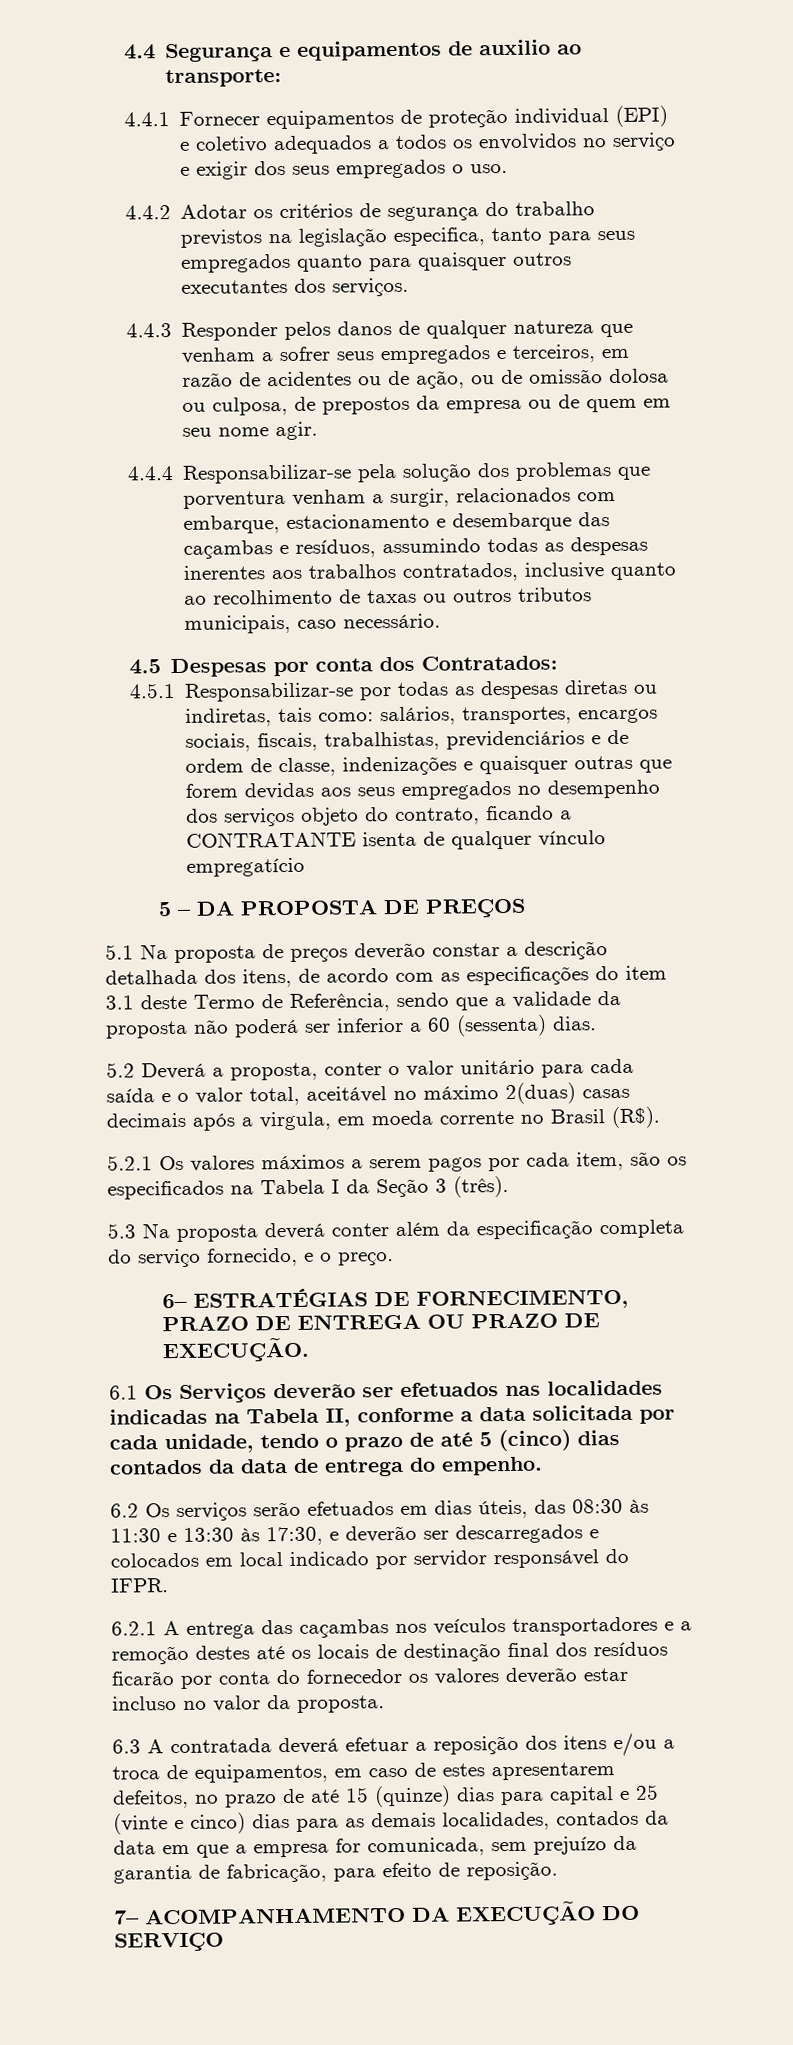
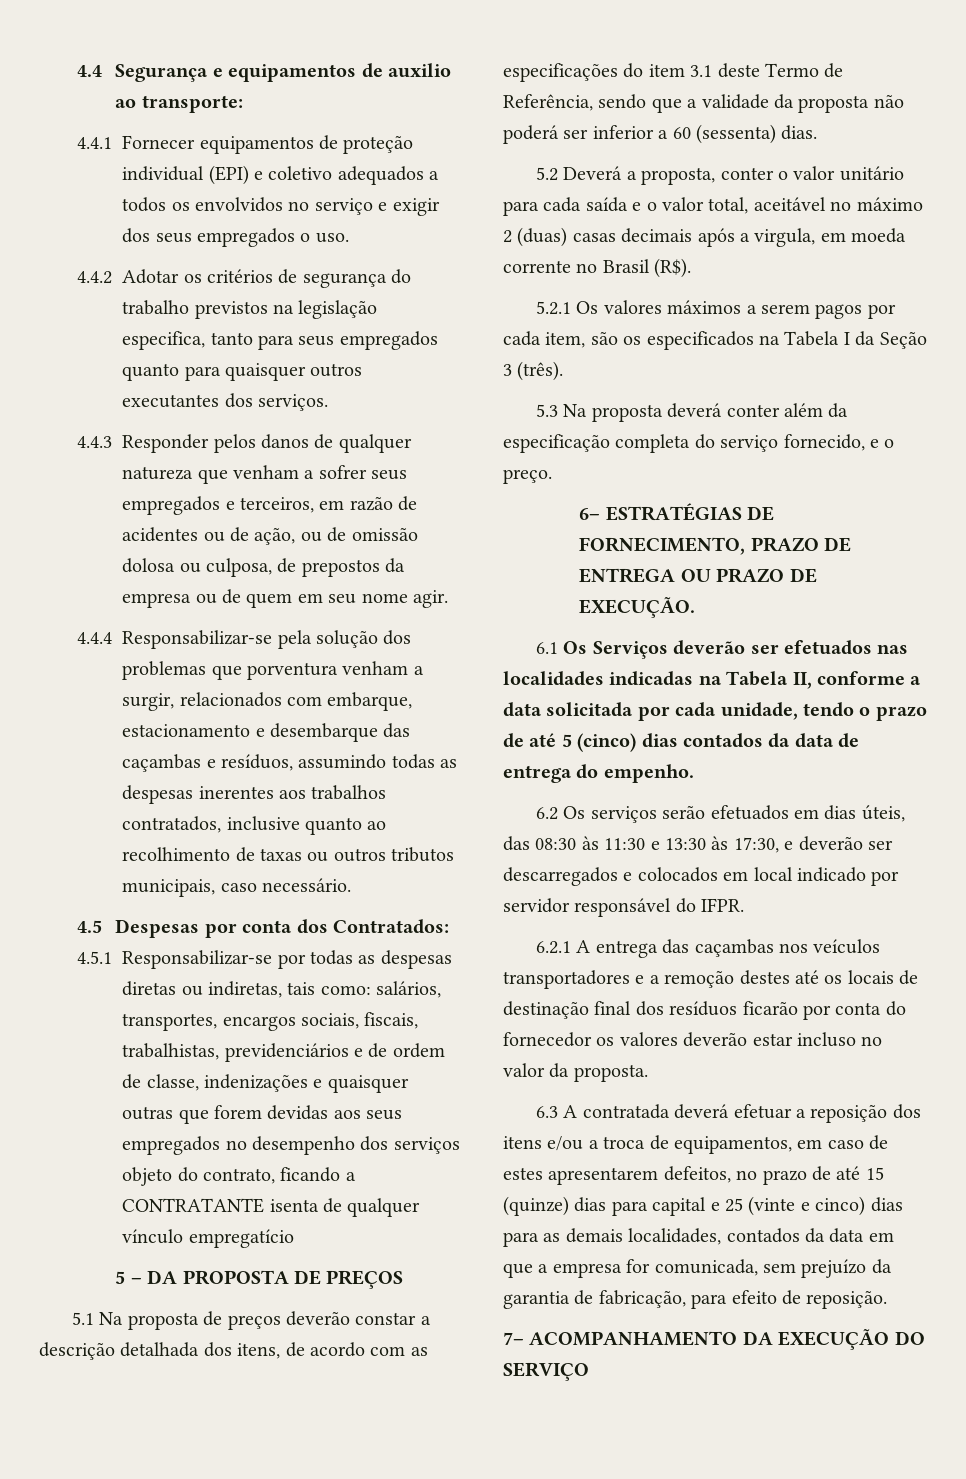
[505,1082,576,1105] 2(duas) -> [503,227,568,247] 2 (duas)

